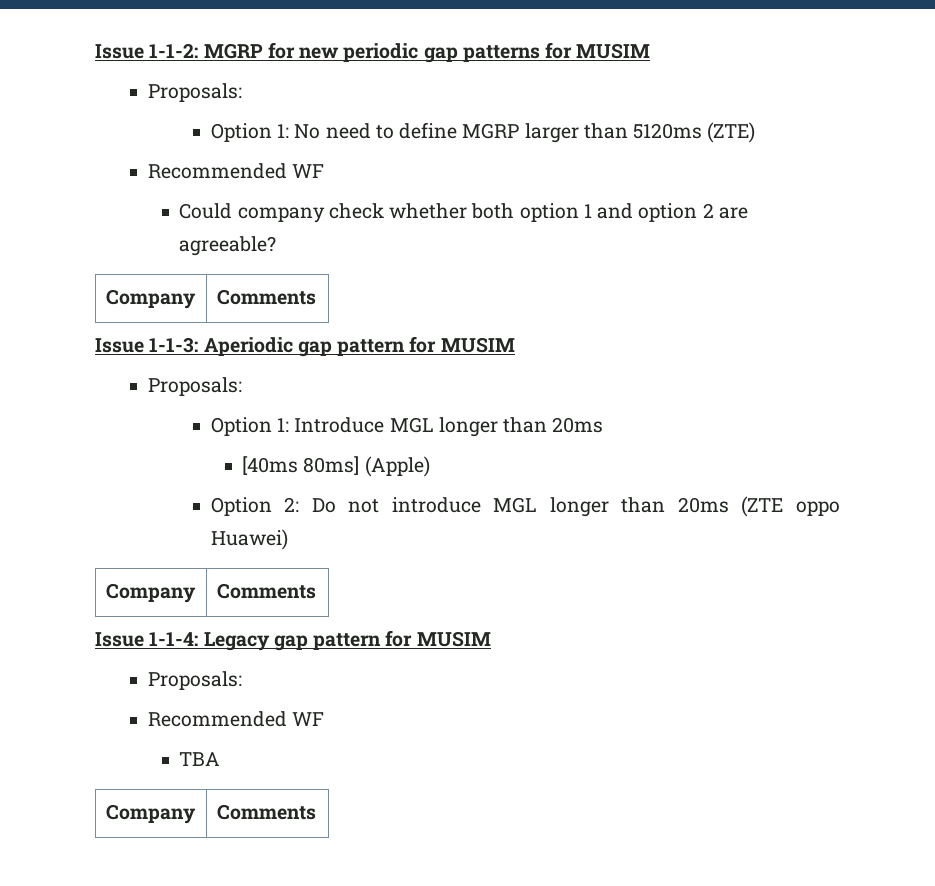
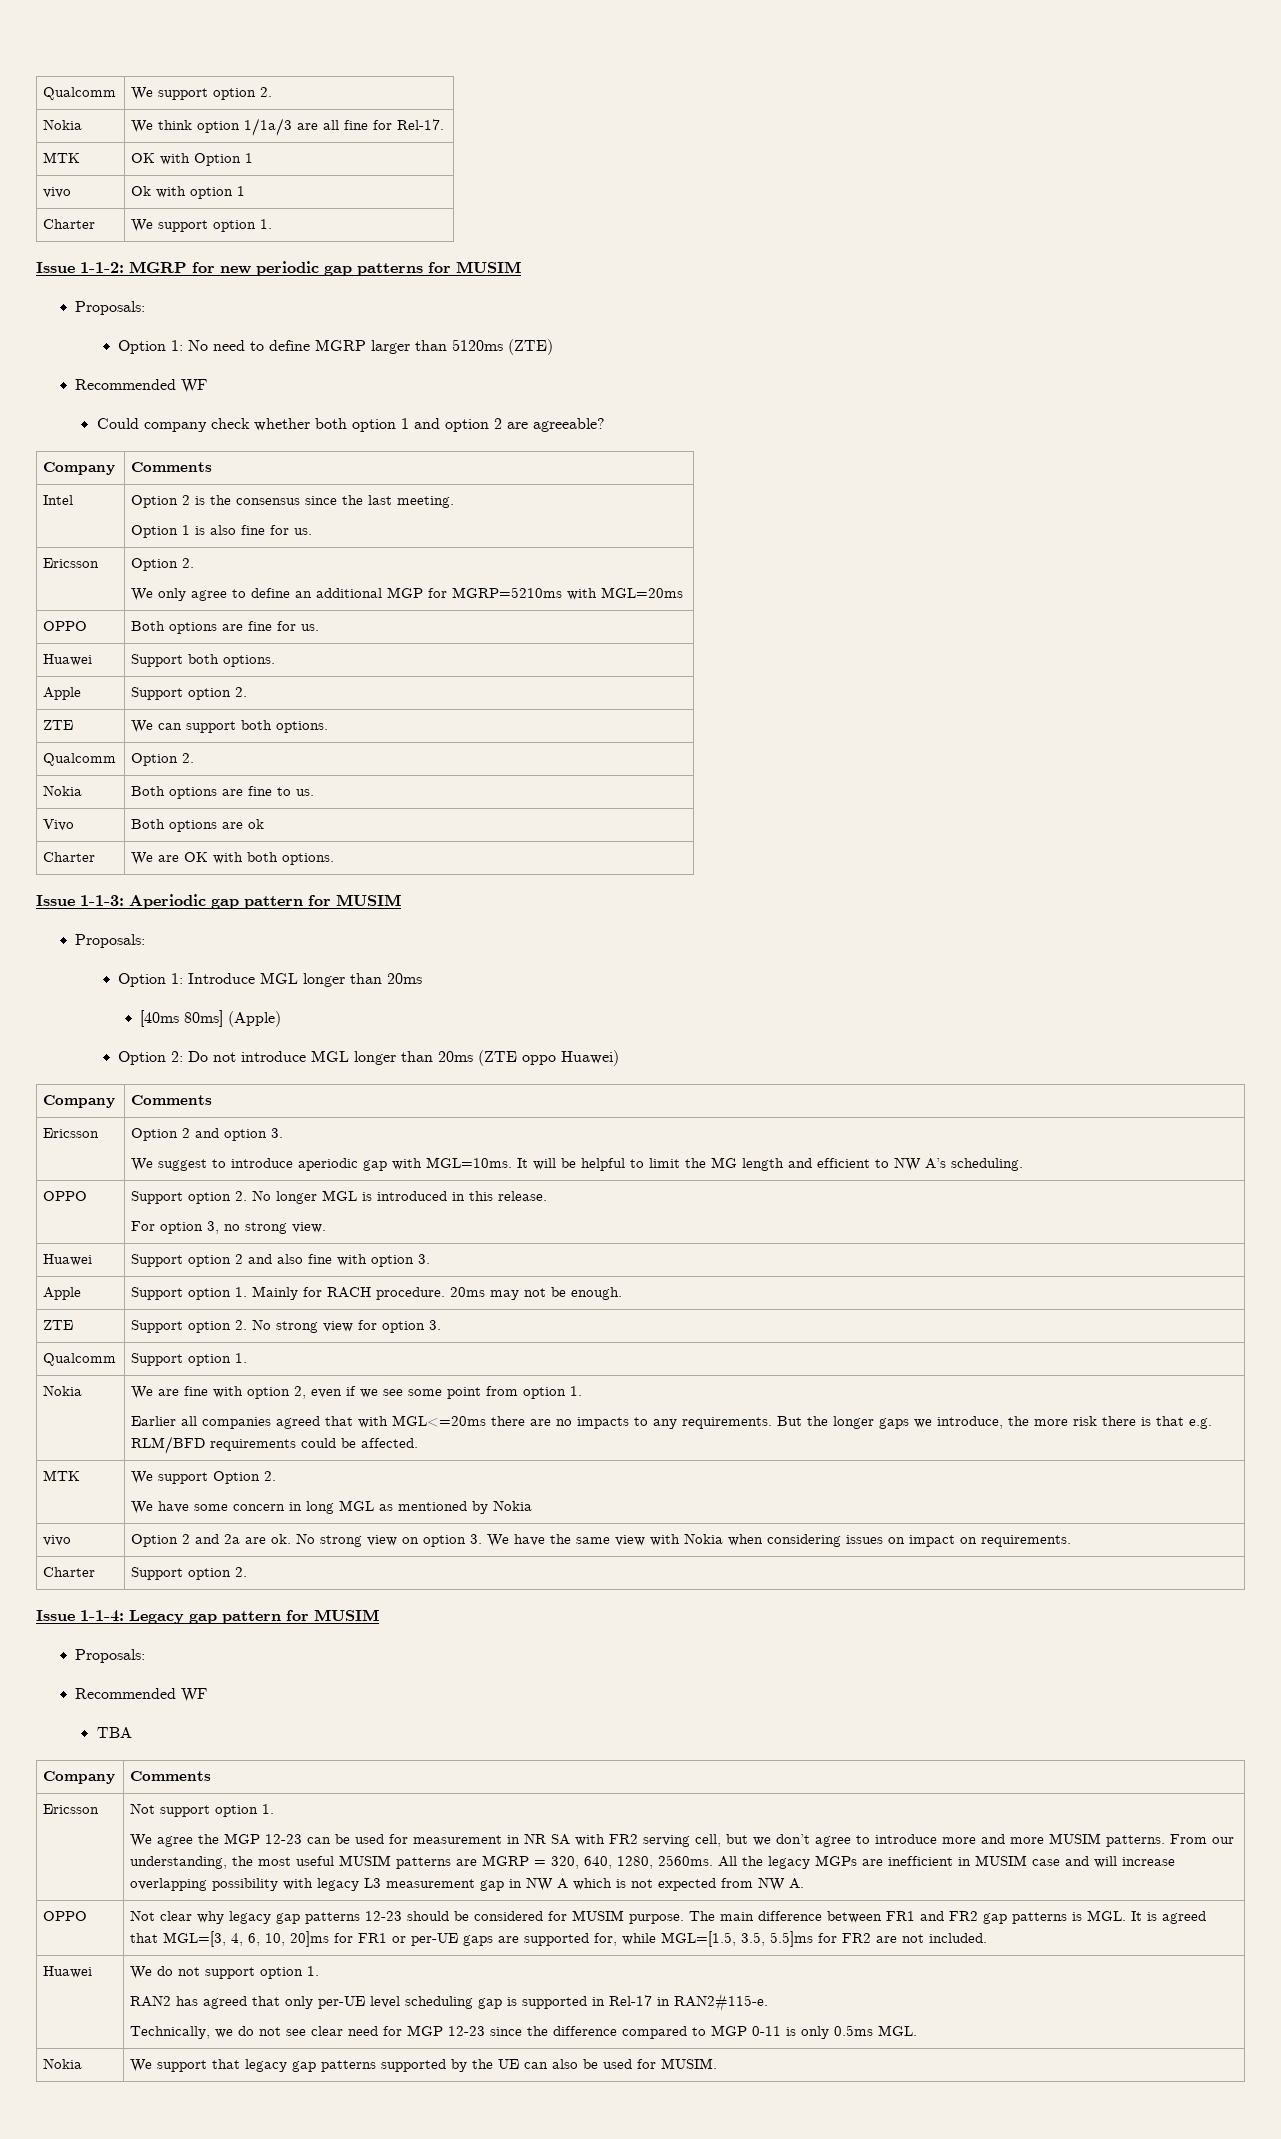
(95, 51) none -> [43,87,117,100] [131,87,273,100] [43,119,83,130] [131,118,445,136] [43,152,81,163] [131,153,254,166] [43,187,72,198] [131,186,246,199] [43,219,96,229] [131,219,273,232] Qualcomm | We support option 2. // Nokia | We think option 1/1a/3 are all fine for Rel-17. // MTK | OK with Option 1 // vivo | Ok with option 1 // Charter | We support option 1. //
(316, 297) none -> [43,495,74,505] [131,495,455,508] [131,525,313,538] [43,558,100,568] [131,558,195,571] [131,587,684,601] [43,621,88,631] [131,621,320,634] [43,654,93,666] [131,654,276,667] [43,687,82,700] [131,687,248,700] [43,720,74,730] [131,720,329,733] [43,753,117,766] [131,753,195,766] [43,785,83,796] [131,786,315,799] [43,819,75,831] [131,819,265,832] [43,852,96,862] [131,852,335,865] // Intel | Option 2 is the consensus since the last meeting. // Option 1 is also fine for us. // Ericsson | Option 2. // We only agree to define an additional MGP for MGRP=5210ms with MGL=20ms // OPPO | Both options are fine for us. // Huawei | Support both options. // Apple | Support option 2. // ZTE | We can support both options. // Qualcomm | Option 2. // Nokia | Both options are fine to us. // Vivo | Both options are ok // Charter | We are OK with both options.
(316, 591) none -> [43,1128,100,1138] [131,1128,284,1141] [131,1157,1024,1171] [43,1191,88,1201] [131,1190,548,1204] [131,1221,327,1234] [43,1254,93,1266] [131,1254,431,1267] [43,1287,82,1300] [131,1286,623,1300] [43,1320,74,1330] [131,1319,442,1333] [43,1353,117,1366] [131,1353,248,1366] [43,1385,83,1396] [131,1386,583,1399] [131,1415,1213,1429] [131,1436,419,1454] [43,1470,81,1481] [131,1471,277,1484] [131,1500,533,1514] [43,1535,72,1546] [131,1533,1072,1547] [43,1567,96,1577] [131,1567,248,1580] // Ericsson | Option 2 and option 3. // We suggest to introduce aperiodic gap with MGL=10ms. It will be helpful to limit the MG length and efficient to NW A’s scheduling. // OPPO | Support option 2. No longer MGL is introduced in this release. // For option 3, no strong view. // Huawei | Support option 2 and also fine with option 3. // Apple | Support option 1. Mainly for RACH procedure. 20ms may not be enough. // ZTE | Support option 2. No strong view for option 3. // Qualcomm | Support option 1. // Nokia | We are fine with option 2, even if we see some point from option 1. // Earlier all companies agreed that with MGL<=20ms there are no impacts to any requirements. But the longer gaps we introduce, the more risk there is that e.g. RLM/BFD requirements could be affected. // MTK | We support Option 2. // We have some concern in long MGL as mentioned by Nokia // vivo | Option 2 and 2a are ok. No strong view on option 3. We have the same view with Nokia when considering issues on impact on requirements. // Charter | Support option 2.
(316, 812) none -> [43,1804,100,1814] [130,1803,275,1817] [130,1833,1235,1847] [130,1855,1176,1869] [130,1877,805,1891] [43,1911,88,1921] [130,1910,1207,1924] [130,1931,988,1947] [43,1966,93,1978] [130,1966,320,1979] [130,1993,769,2012] [130,2025,918,2039] [43,2058,83,2069] [130,2058,718,2072] // Ericsson | Not support option 1. // We agree the MGP 12-23 can be used for measurement in NR SA with FR2 serving cell, but we don’t agree to introduce more and more MUSIM patterns. From our understanding, the most useful MUSIM patterns are MGRP = 320, 640, 1280, 2560ms. All the legacy MGPs are inefficient in MUSIM case and will increase overlapping possibility with legacy L3 measurement gap in NW A which is not expected from NW A. // OPPO | Not clear why legacy gap patterns 12-23 should be considered for MUSIM purpose. The main difference between FR1 and FR2 gap patterns is MGL. It is agreed that MGL=[3, 4, 6, 10, 20]ms for FR1 or per-UE gaps are supported for, while MGL=[1.5, 3.5, 5.5]ms for FR2 are not included. // Huawei | We do not support option 1. // RAN2 has agreed that only per-UE level scheduling gap is supported in Rel-17 in RAN2#115-e. // Technically, we do not see clear need for MGP 12-23 since the difference compared to MGP 0-11 is only 0.5ms MGL. // Nokia | We support that legacy gap patterns supported by the UE can also be used for MUSIM.

